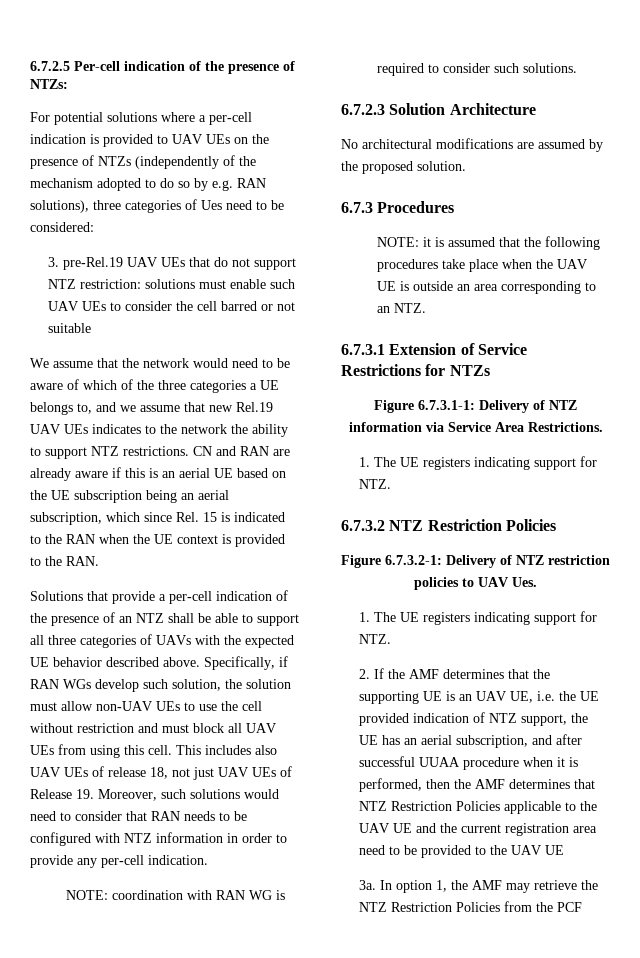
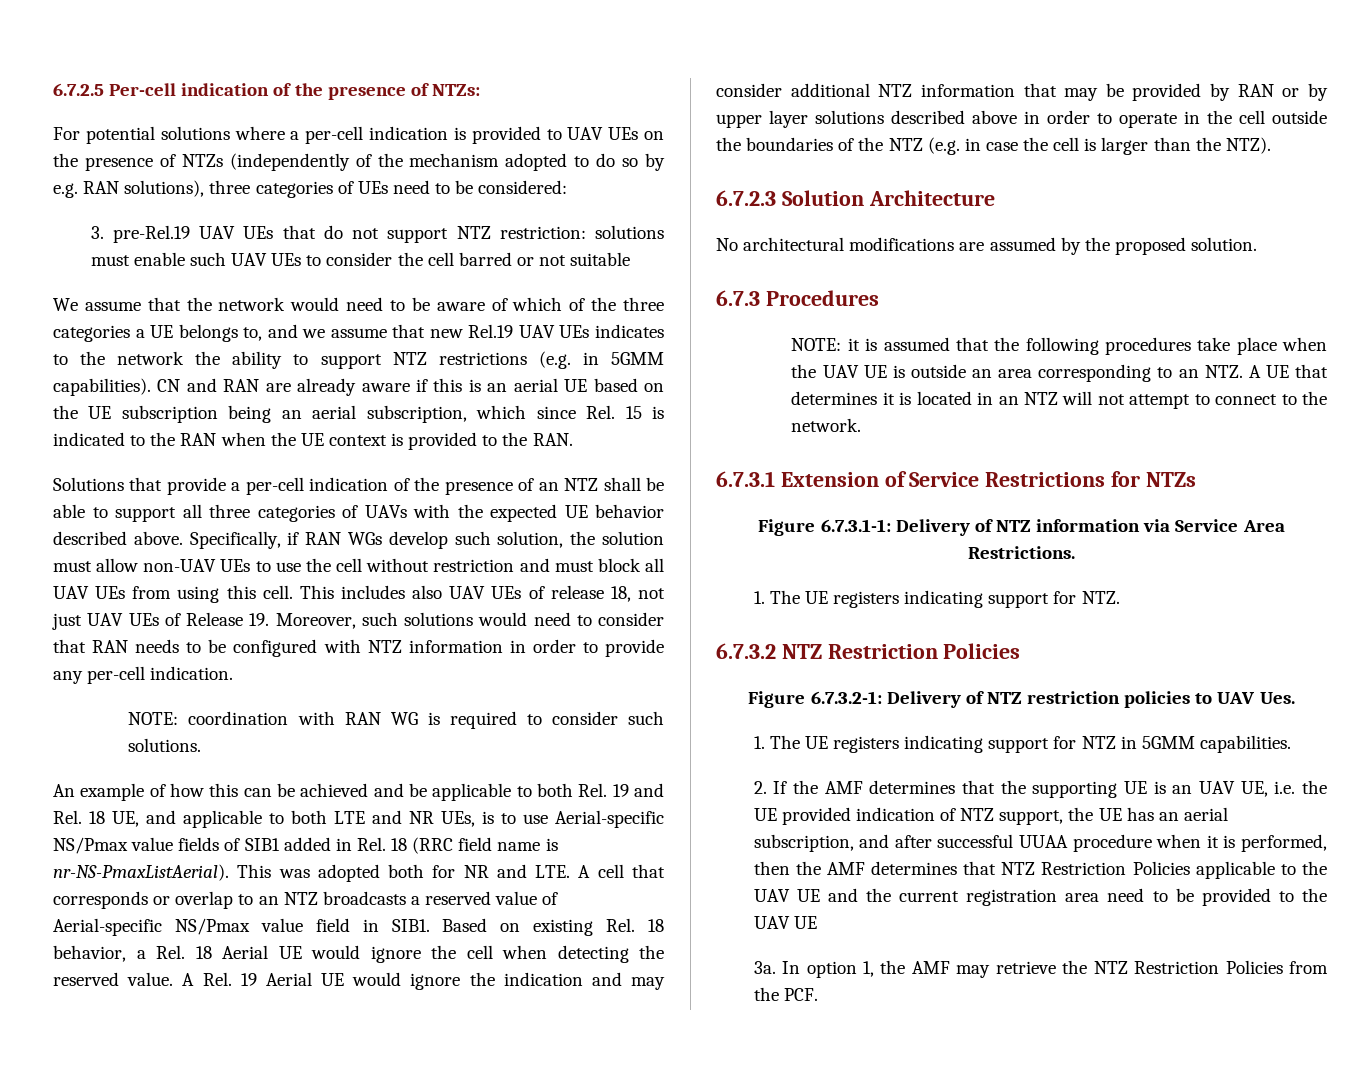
[201,200,222,210] Ues -> [357,181,388,194] UEs
[123,446,189,456] restrictions. -> [438,351,664,369] [53,378,151,396] restrictions (e.g. in 5GMM capabilities).
(578, 68) none -> [53,783,665,801] [53,810,664,828] [53,837,558,854] [53,864,665,882] [53,891,559,909] [53,918,664,936] [53,945,664,963] [53,972,665,990] [716,83,1328,101] [716,110,1327,128] [716,137,1271,155] // An example of how this can be achieved and be applicable to both Rel. 19 and Rel. 18 UE, and applicable to both LTE and NR UEs, is to use Aerial-specific NS/Pmax value fields of SIB1 added in Rel. 18 (RRC field name is nr-NS-PmaxListAerial). This was adopted both for NR and LTE. A cell that corresponds or overlap to an NTZ broadcasts a reserved value of Aerial-specific NS/Pmax value field in SIB1. Based on existing Rel. 18 behavior, a Rel. 18 Aerial UE would ignore the cell when detecting the reserved value. A Rel. 19 Aerial UE would ignore the indication and may consider additional NTZ information that may be provided by RAN or by upper layer solutions described above in order to operate in the cell outside the boundaries of the NTZ (e.g. in case the cell is larger than the NTZ).
(427, 308) none -> [1248,364,1328,378] [791,391,1327,409] [791,418,862,432] A UE that determines it is located in an NTZ will not attempt to connect to the network.
[359,634,392,644] NTZ. -> [1081,735,1292,753] NTZ in 5GMM capabilities.
[557,902,583,912] PCF -> [783,988,818,1001] PCF.

